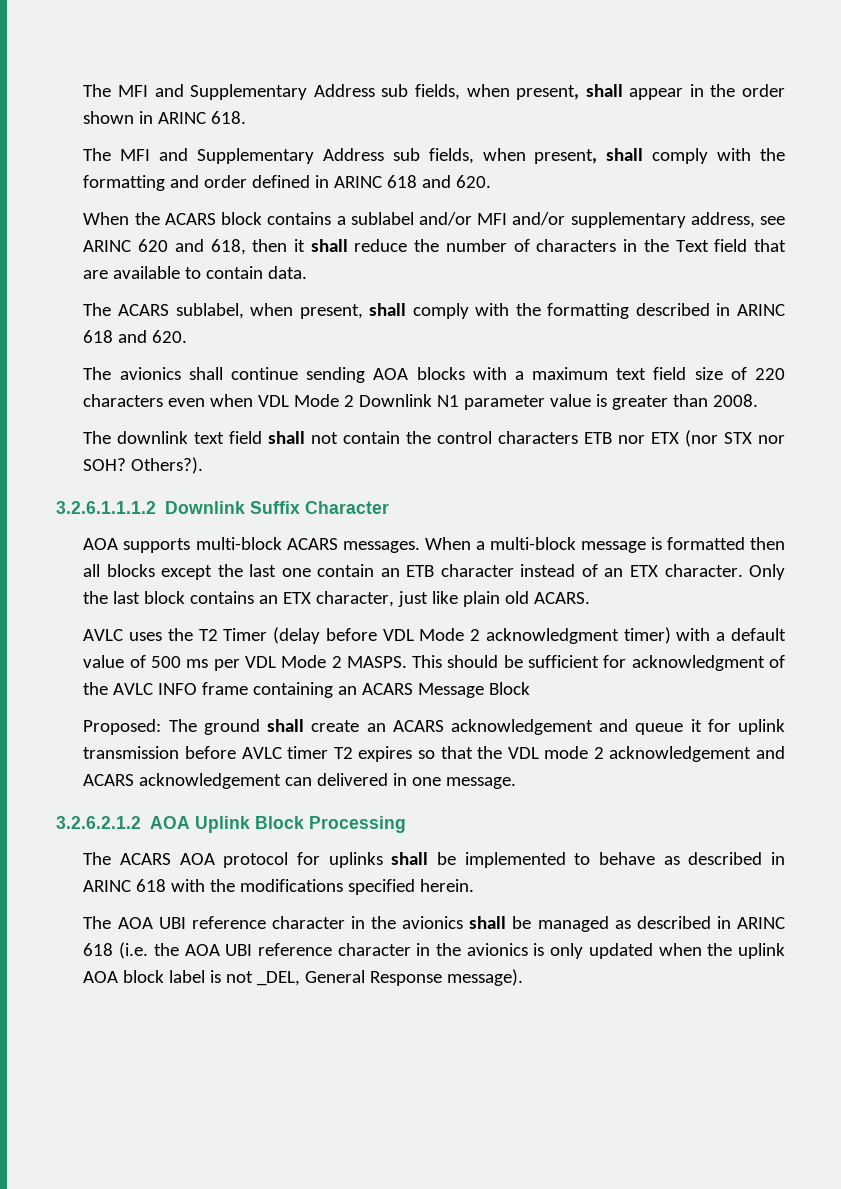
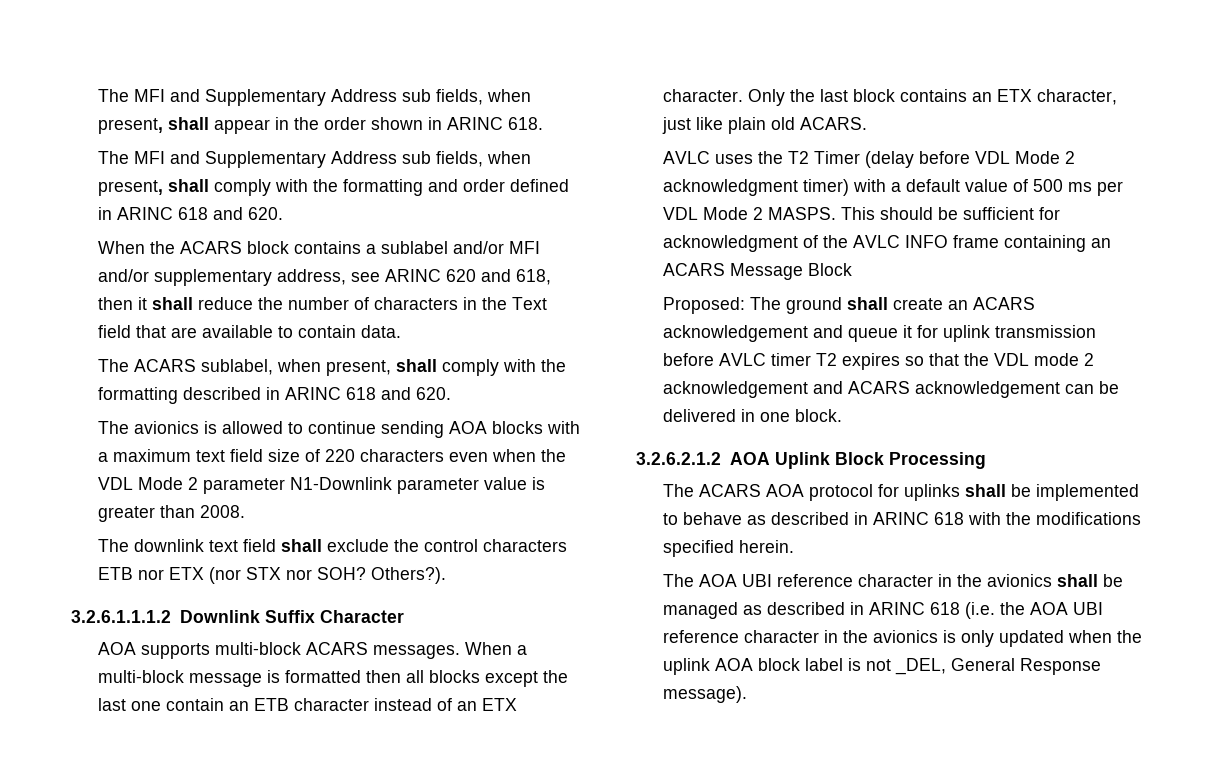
[188,367,223,380] shall -> [204,421,304,434] is allowed to
[258,394,460,407] VDL Mode 2 Downlink N1 -> [541,449,567,462] [98,477,393,494] the VDL Mode 2 parameter N1-Downlink
[311,431,401,444] not contain -> [327,539,390,552] exclude
(313, 781) none -> [1099,381,1120,394] be
[446,777,517,789] message. -> [795,409,843,422] block.

